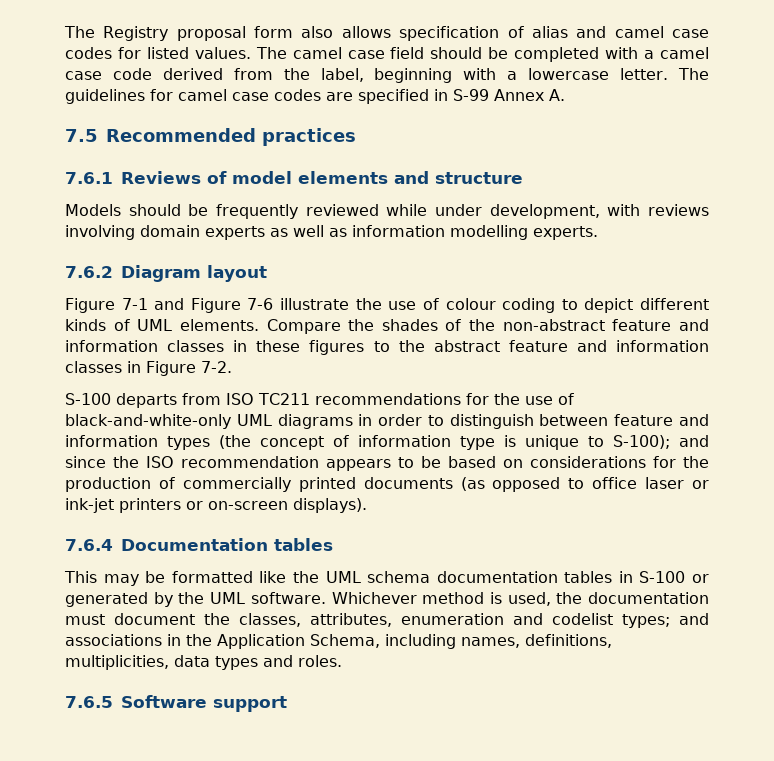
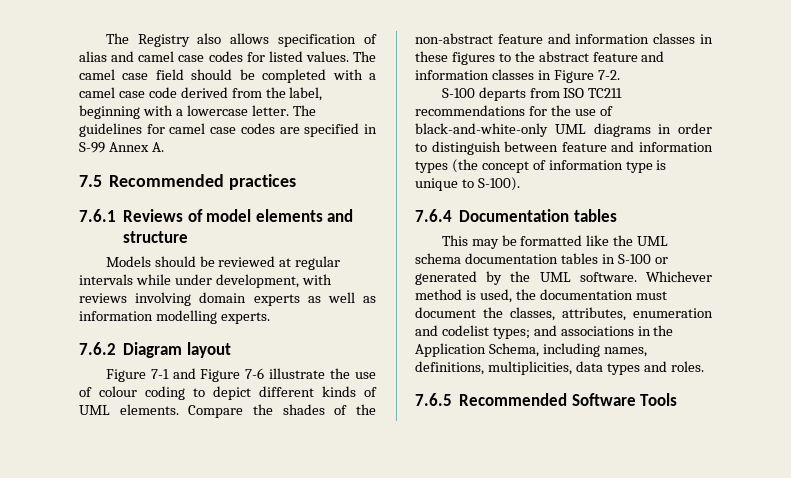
[176,26,294,41] proposal form -> (190, 40) none
[215,204,379,219] frequently reviewed -> [218,256,341,270] [79,274,133,285] reviewed at regular intervals
[613,435,709,449] [65,456,709,471] [65,477,709,492] [65,498,367,513] S-100); and since the ISO recommendation appears to be based on considerations for the production of commercially printed documents (as opposed to office laser or ink-jet printers or on-screen displays). -> [477,177,520,191] S-100).
[121,695,287,712] Software support -> [459,393,678,406] Recommended Software Tools

